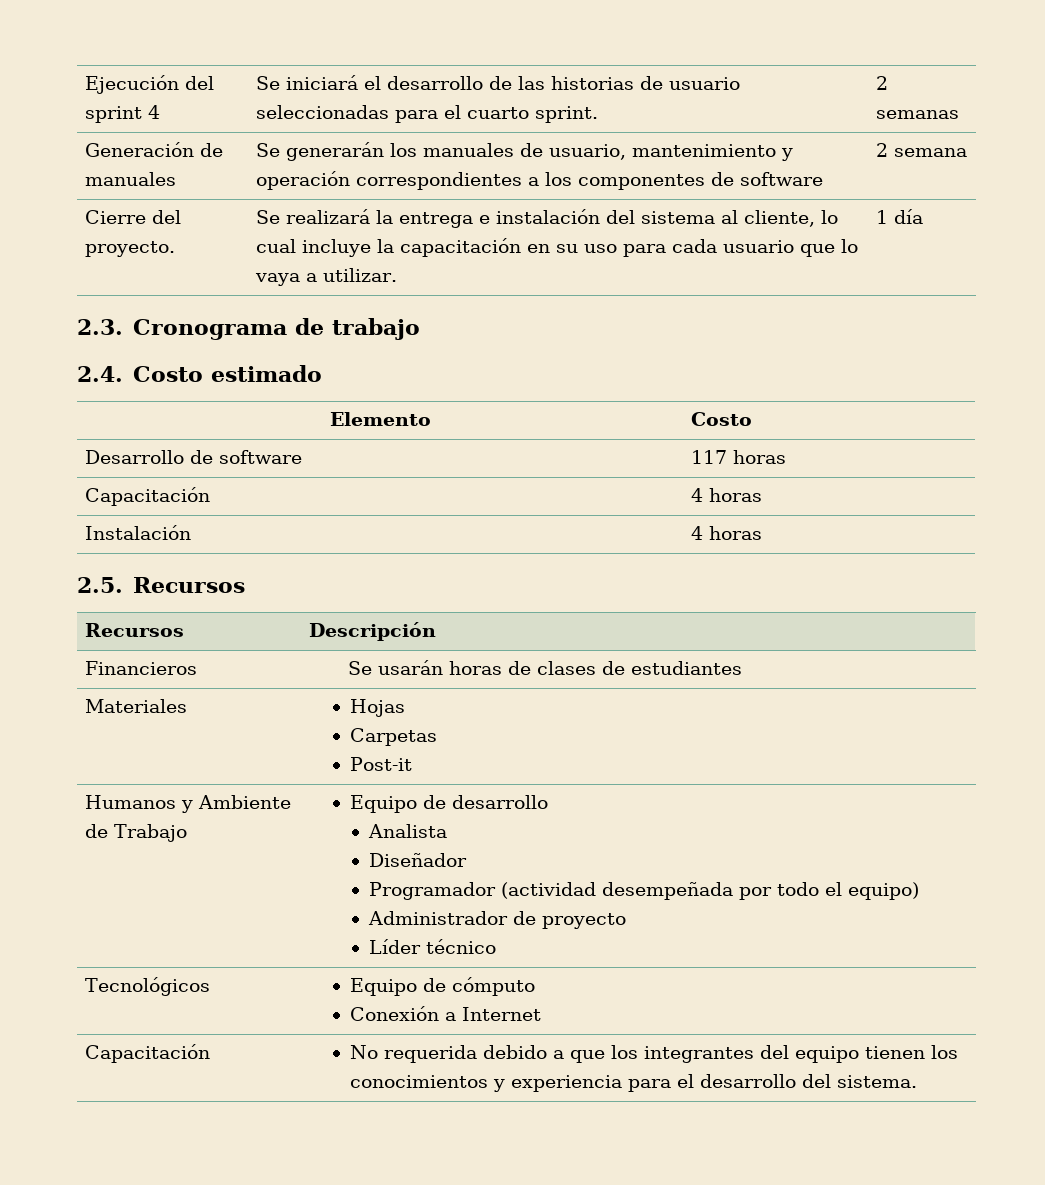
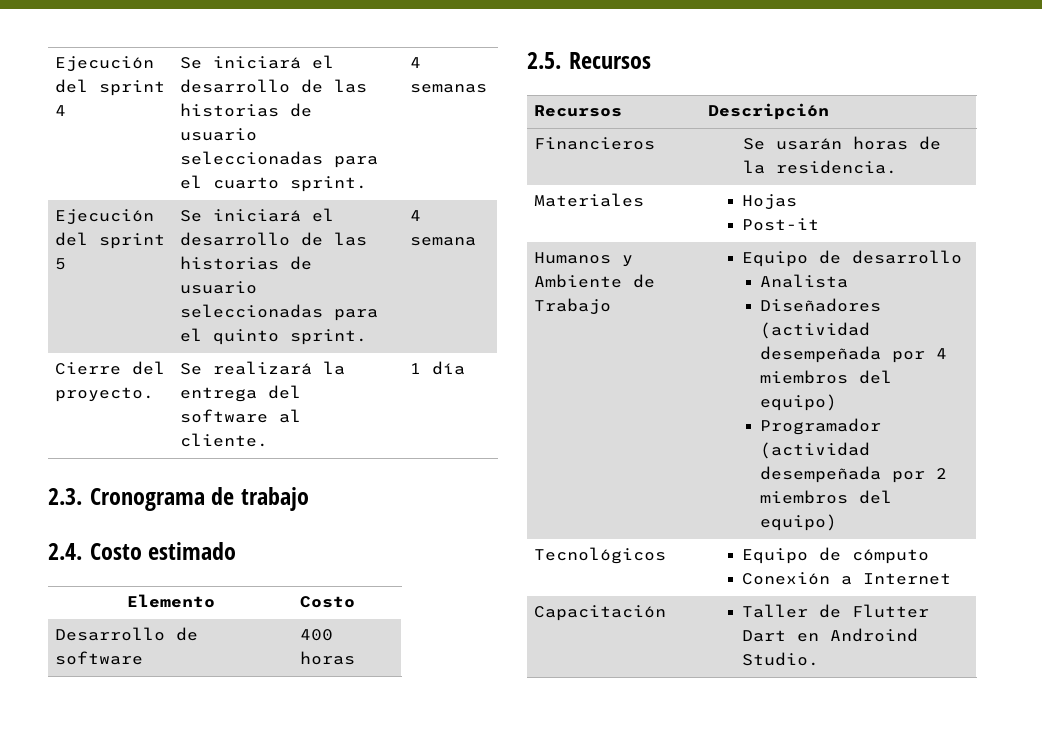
[876,76,889,90] 2 -> [409,57,421,68] 4
[85,142,224,157] [85,172,177,186] [256,142,794,161] [256,171,824,190] [876,143,889,157] Generación de manuales | Se generarán los manuales de usuario, mantenimiento y operación correspondientes a los componentes de software | 2 -> [54,209,154,225] [54,232,165,249] [54,258,66,270] [179,208,334,222] [179,232,367,246] [179,256,312,270] [179,281,257,294] [179,304,378,321] [179,328,367,345] [409,210,421,221] Ejecución del sprint 5 | Se iniciará el desarrollo de las historias de usuario seleccionadas para el quinto sprint. | 4
[479,209,839,227] [256,238,859,257] [255,268,398,286] e instalación del sistema al cliente, lo cual incluye la capacitación en su uso para cada usuario que lo vaya a utilizar. -> [267,385,301,399] [179,409,301,423] [179,433,268,447] del software al cliente.
[691,450,787,464] [85,487,211,506] [691,488,763,502] [85,525,192,540] [691,526,704,540] 117 horas // Capacitación | 4 horas // Instalación | 4 -> [299,629,333,641] 400
[537,661,743,675] clases de estudiantes -> [743,160,898,174] la residencia.
[349,728,437,746] // Carpetas -> (798, 202) none
[369,853,468,867] [369,882,920,900] [368,911,627,929] [369,939,497,954] Diseñador // Programador (actividad desempeñada por todo el equipo) // Administrador de proyecto // Líder técnico -> [760,298,882,312] [760,322,871,339] [760,346,948,363] [760,370,893,384] [760,394,838,411] [760,418,882,435] [760,442,871,459] [760,466,948,483] [760,490,893,504] [760,514,838,531] Diseñadores (actividad desempeñada por 4 miembros del equipo) // Programador (actividad desempeñada por 2 miembros del equipo)
[349,1045,958,1063] [349,1074,917,1092] No requerida debido a que los integrantes del equipo tienen los conocimientos y experiencia para el desarrollo del sistema. -> [742,604,930,618] [742,628,919,642] [742,652,820,666] Taller de Flutter Dart en Androind Studio.

